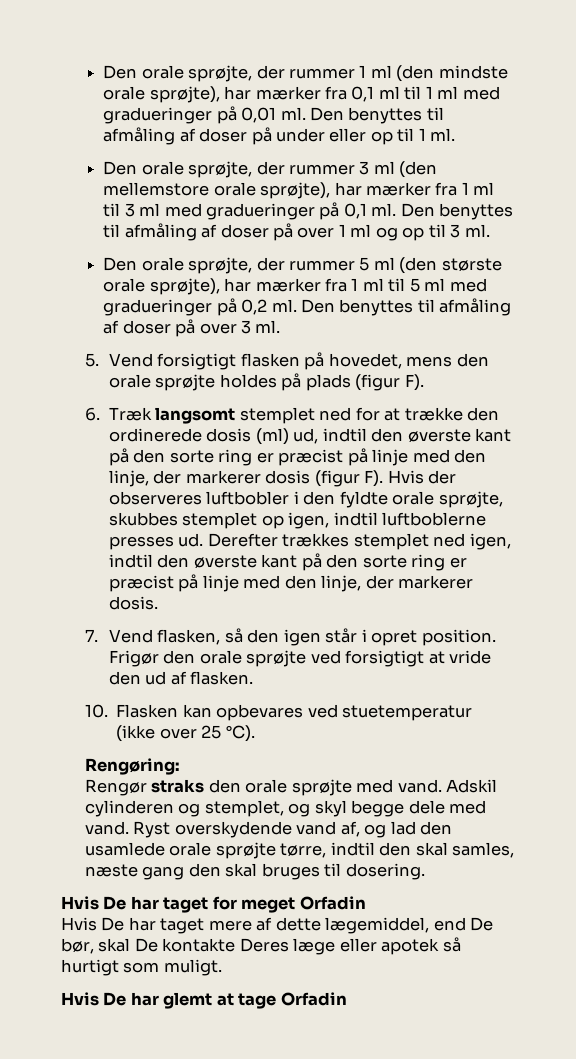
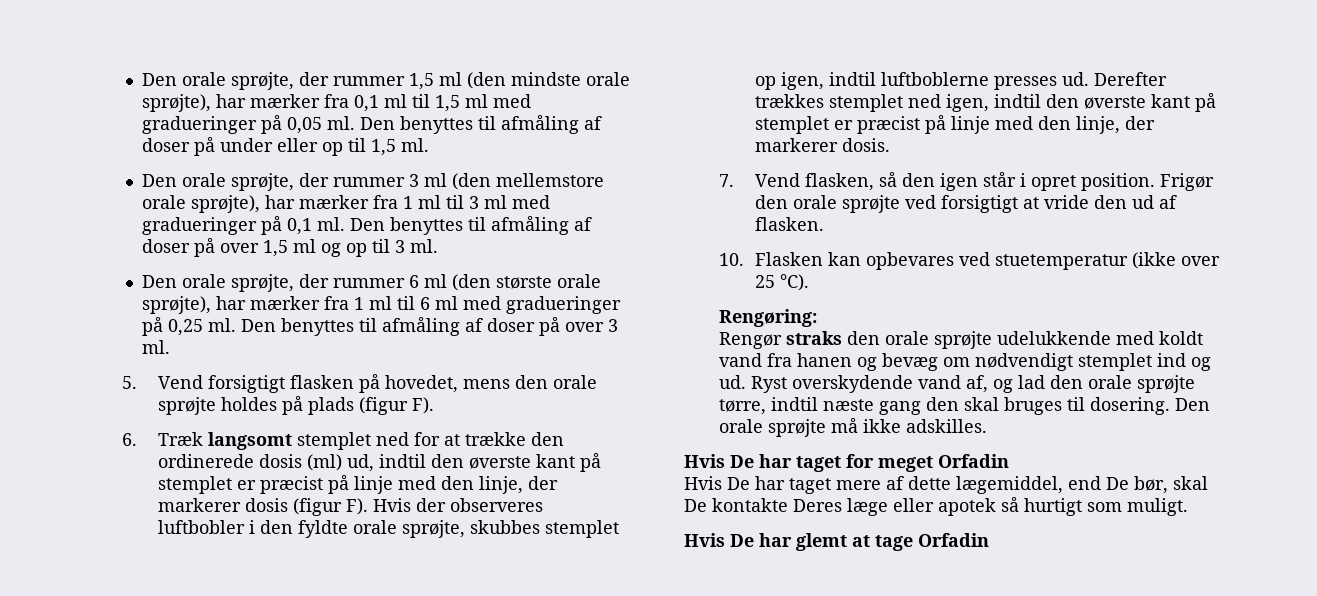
[103,65,367,82] Den orale sprøjte, der rummer 1 -> [142,72,435,90] Den orale sprøjte, der rummer 1,5
[425,86,500,100] [103,106,277,124] 1 ml med gradueringer på 0,01 -> [435,94,532,112] [142,115,323,134] 1,5 ml med gradueringer på 0,05
[418,128,426,141] 1 -> [371,139,397,156] 1,5
[338,224,346,237] 1 -> [263,240,289,257] 1,5
[359,257,370,271] 5 -> [409,275,420,288] 6
[409,278,487,292] [103,298,268,316] 5 ml med gradueringer på 0,2 -> [420,296,622,314] [142,317,204,336] 6 ml med gradueringer på 0,25
[133,449,253,466] den sorte ring -> [157,476,232,494] stemplet
[326,554,446,571] den sorte ring -> [754,116,829,134] stemplet
[356,779,498,793] [84,800,487,817] [84,821,129,835] med vand. Adskil cylinderen og stemplet, og skyl begge dele med vand. -> [997,331,1204,345] [719,353,1212,371] [719,375,747,389] udelukkende med koldt vand fra hanen og bevæg om nødvendigt stemplet ind og ud.
[84,842,165,856] usamlede -> (1084, 382) none
[379,842,515,858] den skal samles, -> (819, 404) none
(425, 871) none -> [1175,398,1211,411] [719,418,988,437] Den orale sprøjte må ikke adskilles.

